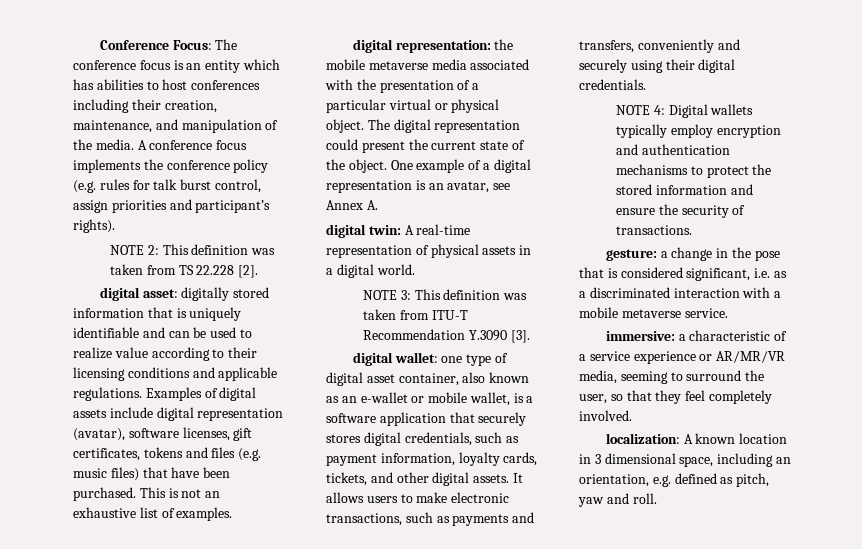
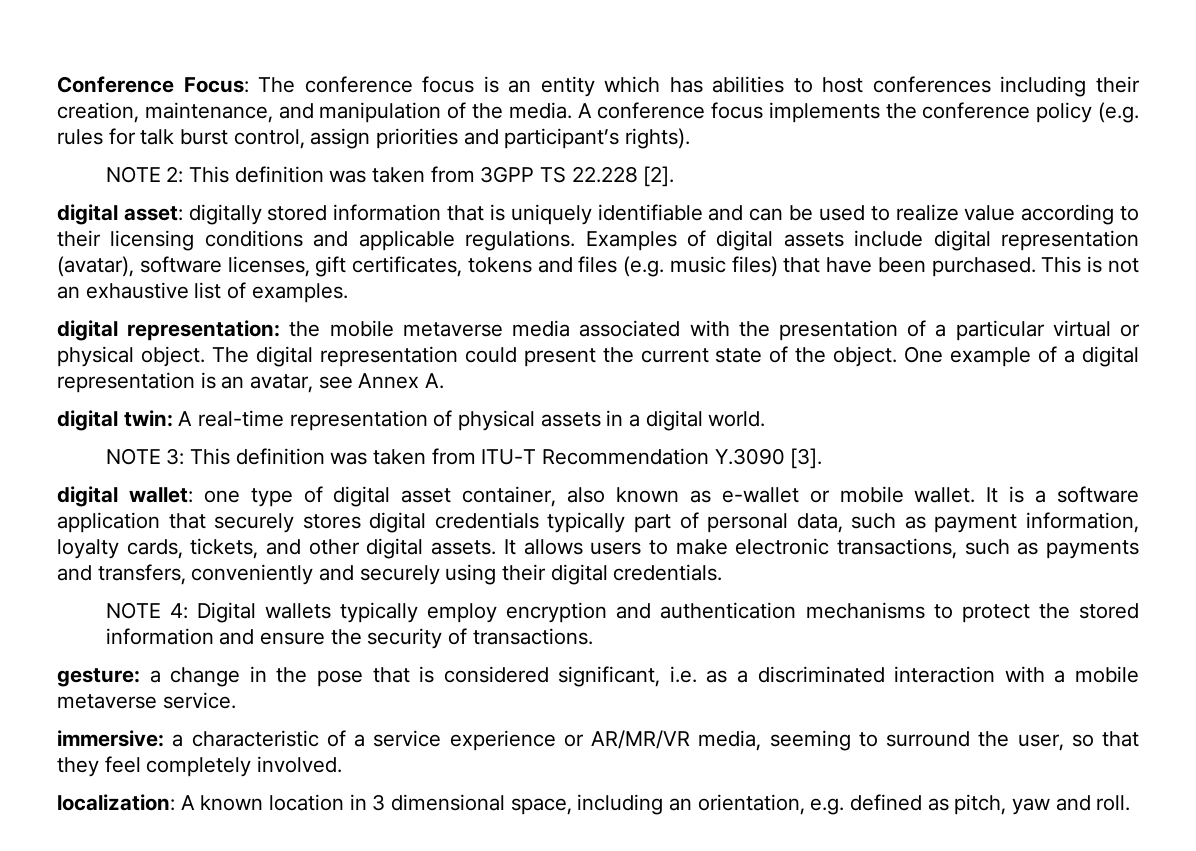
(176, 270) none -> [480,166,535,183] 3GPP
[341,396,357,403] an -> (711, 496) none
[469,392,510,406] wallet, -> [914,487,999,503] wallet. It
[404,432,472,446] credentials, -> [434,512,843,533] credentials typically part of personal data,

